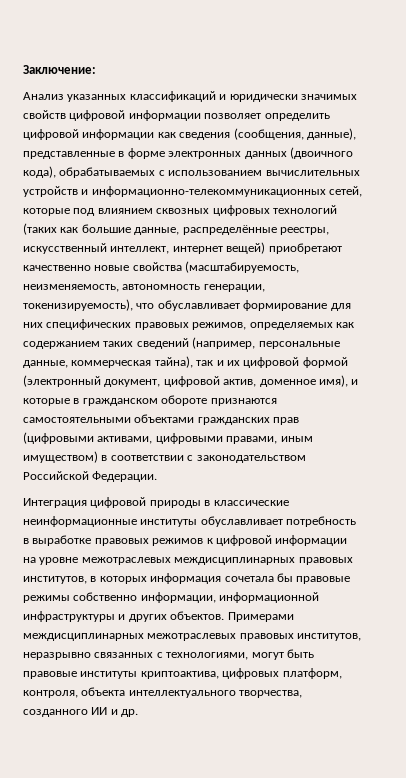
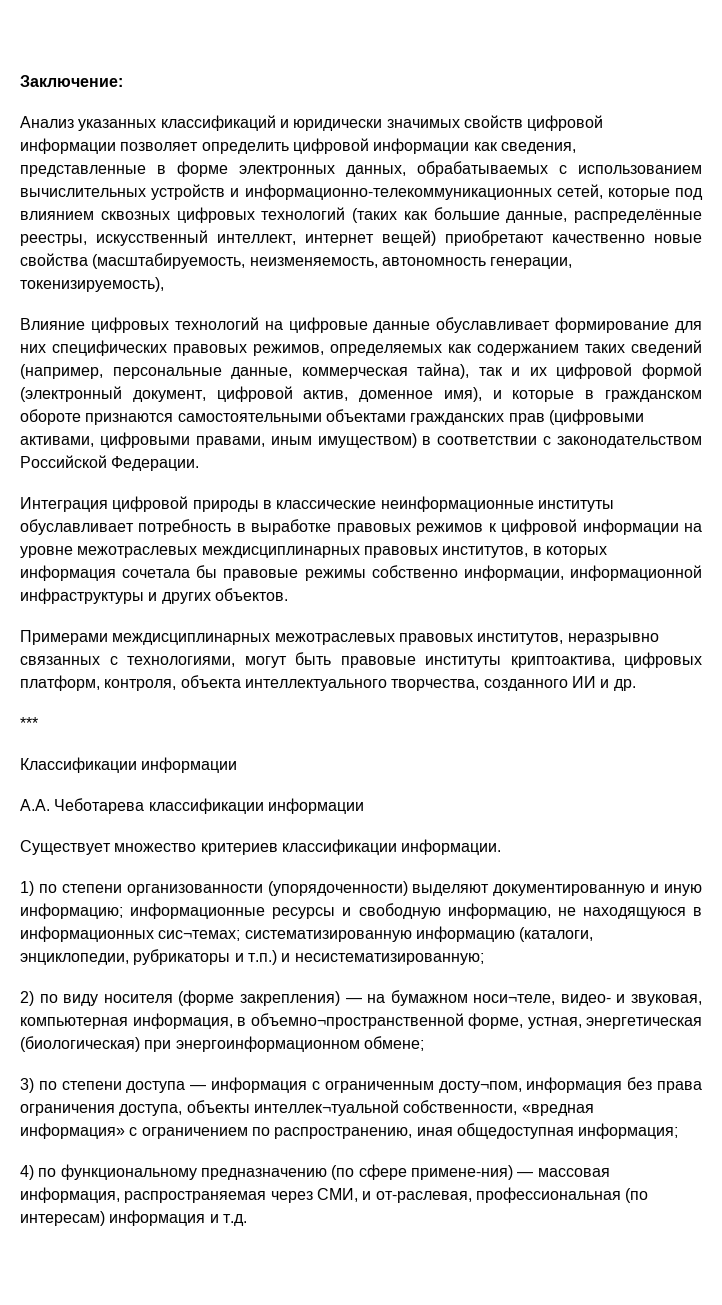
[179,128,356,140] сведения (сообщения, данные), -> [500,142,576,154] сведения,
[244,147,353,159] [23,166,56,178] данных (двоичного кода), -> [346,165,406,177] данных,
[136,303,155,309] что -> [20,317,431,333] // Влияние цифровых технологий на цифровые данные
(225, 615) none -> (288, 594) //
(139, 713) none -> [20,717,38,729] [20,757,238,773] [20,798,364,814] [20,839,502,855] [20,881,702,896] [20,903,702,919] [20,926,594,942] [20,949,484,965] [20,990,703,1006] [20,1013,702,1029] [20,1036,424,1052] [20,1077,703,1093] [20,1100,594,1116] [20,1123,679,1139] [20,1164,610,1180] [20,1187,649,1203] [20,1210,247,1226] // *** // Классификации информации // А.А. Чеботарева классификации информации // Существует множество критериев классификации информации. // 1) по степени организованности (упорядоченности) выделяют документированную и иную информацию; информационные ресурсы и свободную информацию, не находящуюся в информационных сис¬темах; систематизированную информацию (каталоги, энциклопедии, рубрикаторы и т.п.) и несистематизированную; // 2) по виду носителя (форме закрепления) — на бумажном носи¬теле, видео- и звуковая, компьютерная информация, в объемно¬пространственной форме, устная, энергетическая (биологическая) при энергоинформационном обмене; // 3) по степени доступа — информация с ограниченным досту¬пом, информация без права ограничения доступа, объекты интеллек¬туальной собственности, «вредная информация» с ограничением по распространению, иная общедоступная информация; // 4) по функциональному предназначению (по сфере примене-ния) — массовая информация, распространяемая через СМИ, и от-раслевая, профессиональная (по интересам) информация и т.д.

